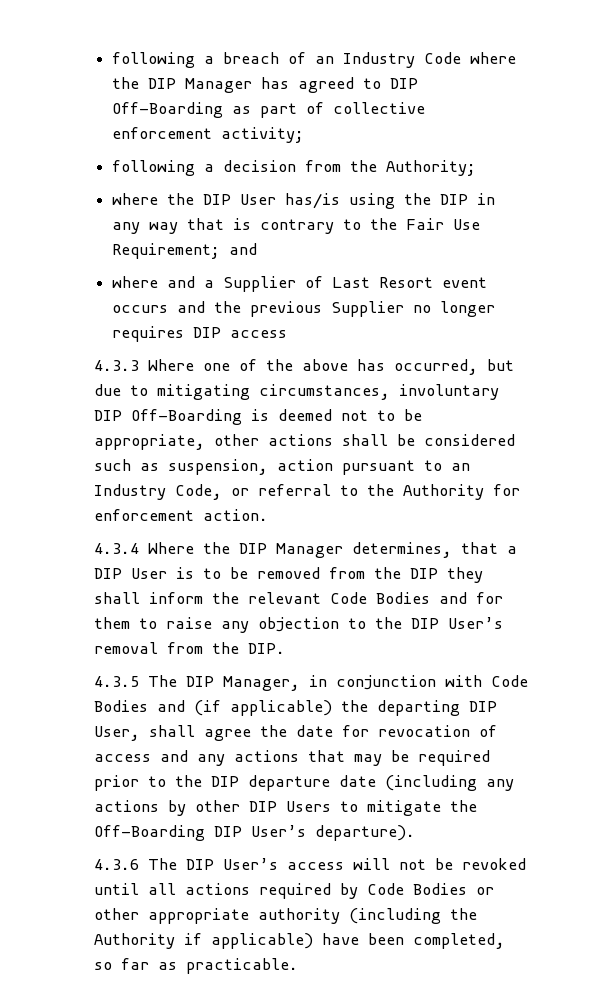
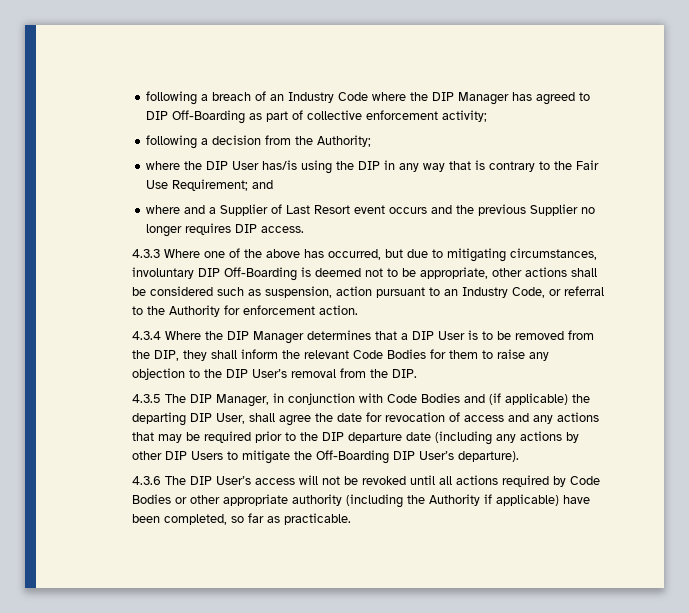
[229,330,287,338] access -> [261,226,305,233] access.
[351,542,452,558] determines, -> [307,330,372,340] determines
[409,568,438,579] DIP -> [154,350,180,361] DIP,
[438,592,467,604] and -> (427, 354) none

